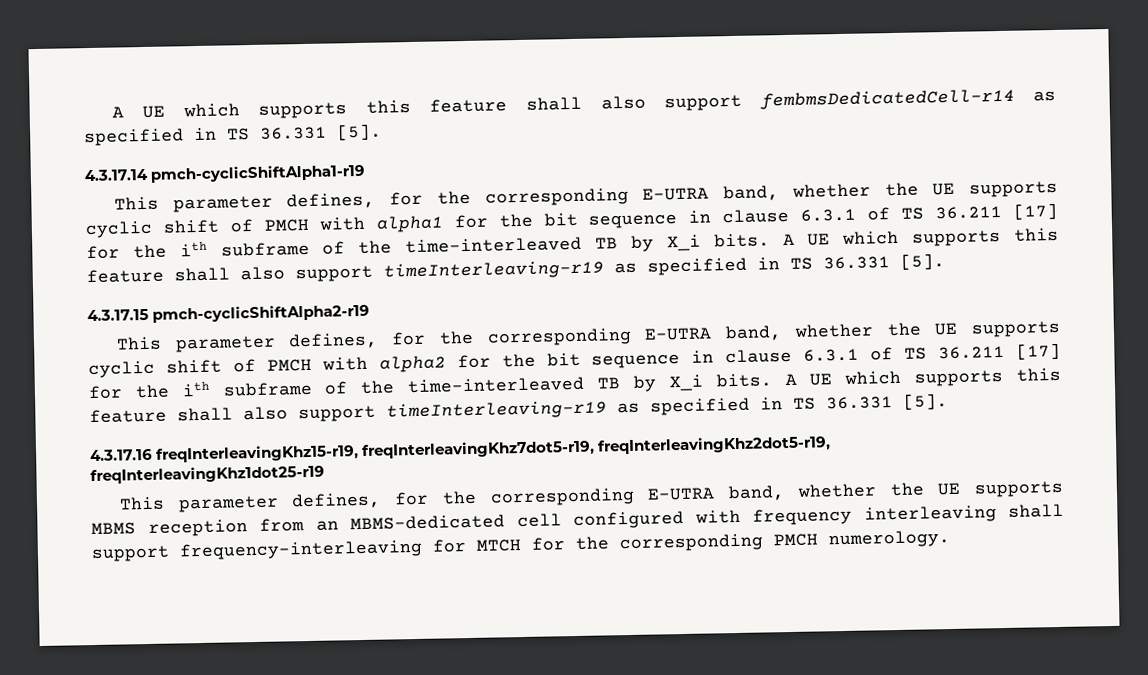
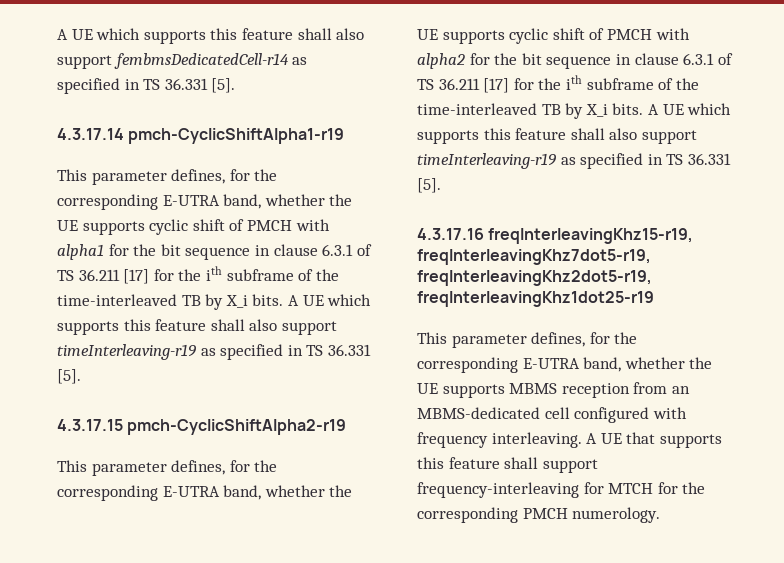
[150,163,367,183] pmch-cyclicShiftAlpha1-r19 -> [128,128,345,144] pmch-CyclicShiftAlpha1-r19
[152,303,371,323] pmch-cyclicShiftAlpha2-r19 -> [127,419,347,435] pmch-CyclicShiftAlpha2-r19
[863,505,997,524] interleaving -> [491,432,722,448] [417,457,500,469] interleaving. A UE that supports this feature

